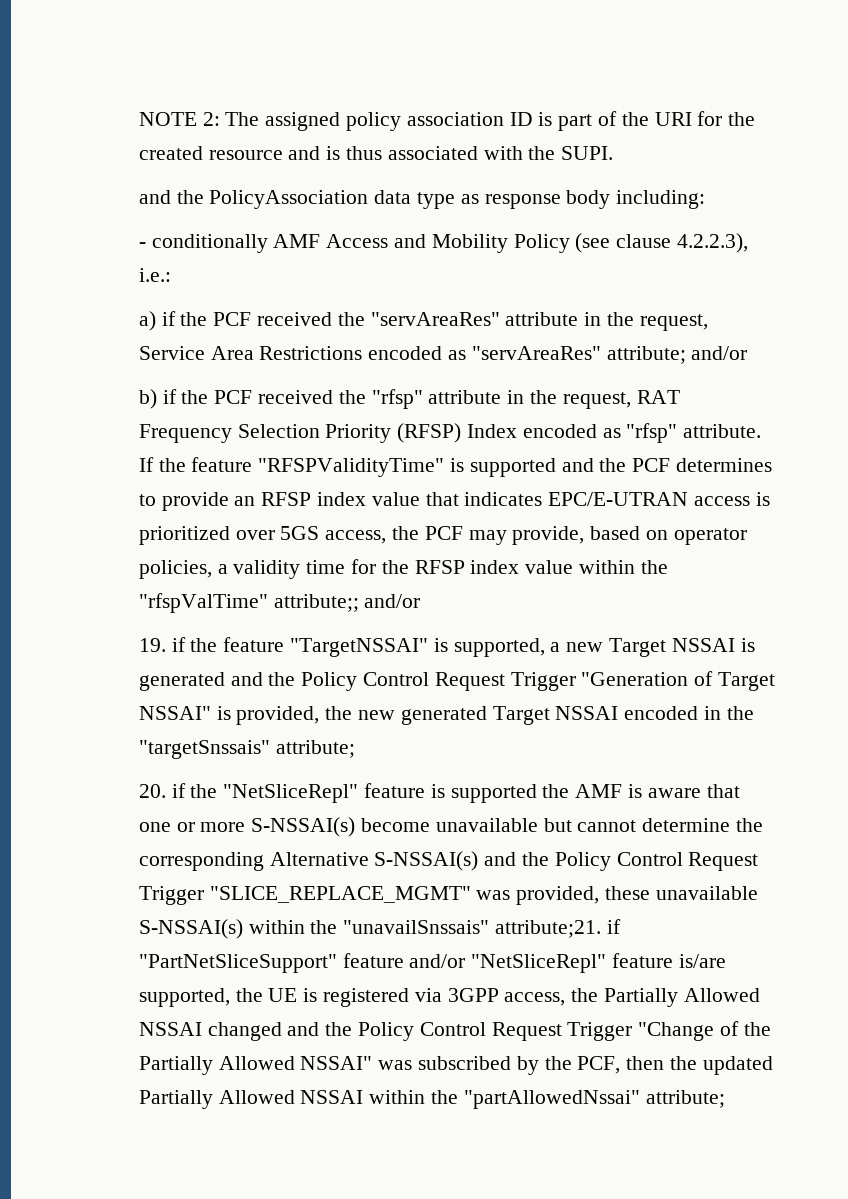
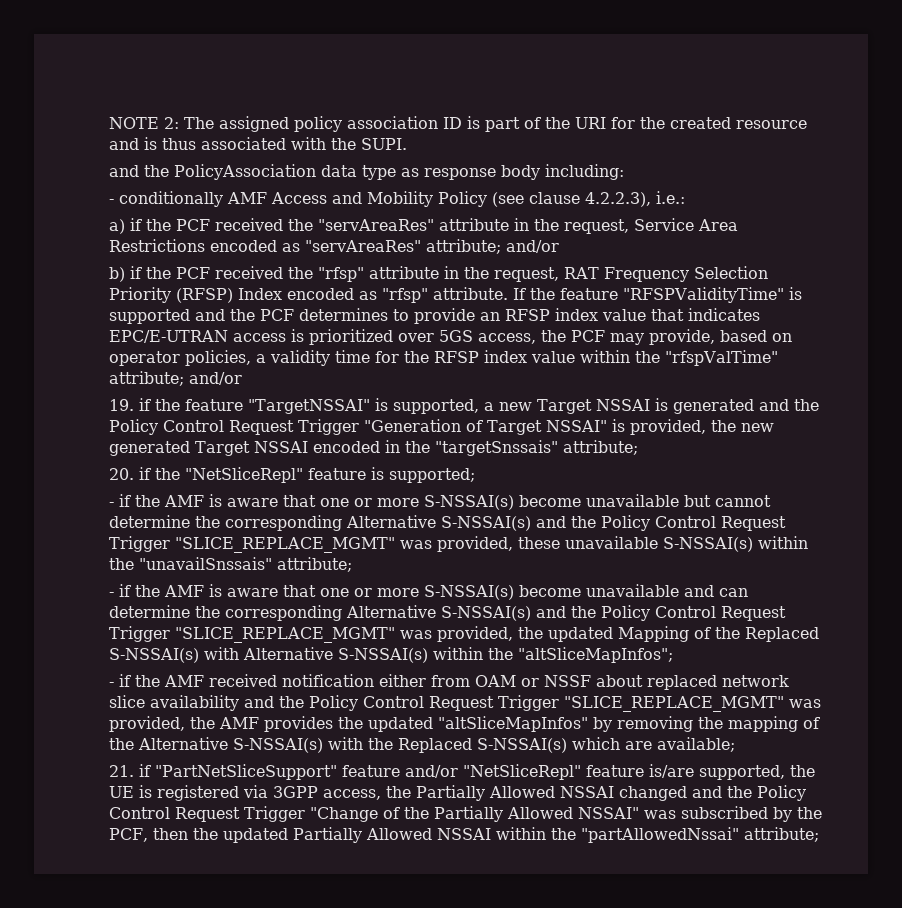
[273,594,359,612] attribute;; -> [109,371,185,386] attribute;
[450,784,537,803] supported -> [389,468,476,483] [109,494,132,507] supported; // - if
[495,920,602,938] attribute;21. -> [277,557,353,572] [109,584,749,600] [109,605,787,621] [109,626,820,643] [109,647,674,663] [109,674,790,690] [109,695,822,712] [109,716,821,732] [109,737,736,753] [109,765,135,777] attribute; // - if the AMF is aware that one or more S-NSSAI(s) become unavailable and can determine the corresponding Alternative S-NSSAI(s) and the Policy Control Request Trigger "SLICE_REPLACE_MGMT" was provided, the updated Mapping of the Replaced S-NSSAI(s) with Alternative S-NSSAI(s) within the "altSliceMapInfos"; // - if the AMF received notification either from OAM or NSSF about replaced network slice availability and the Policy Control Request Trigger "SLICE_REPLACE_MGMT" was provided, the AMF provides the updated "altSliceMapInfos" by removing the mapping of the Alternative S-NSSAI(s) with the Replaced S-NSSAI(s) which are available; // 21.

